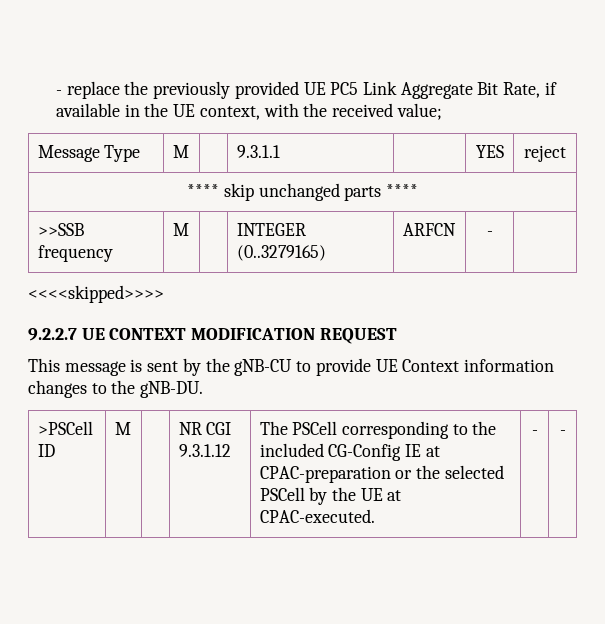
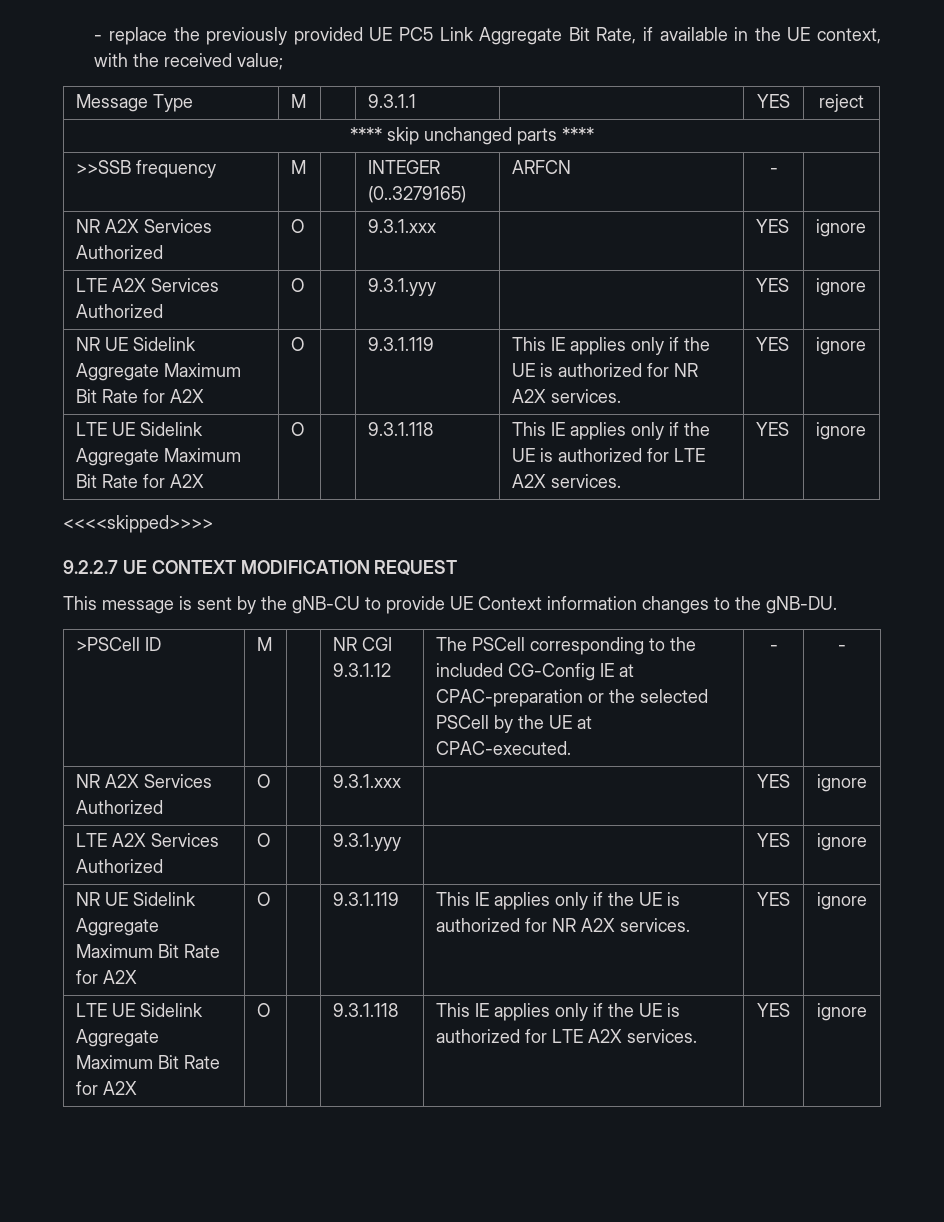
(493, 233) none -> [75,219,212,233] [75,245,163,259] [290,219,304,233] [367,219,436,233] [755,219,789,233] [815,219,866,237] [75,278,219,292] [75,304,163,318] [290,278,304,292] [367,278,436,296] [755,278,789,292] [815,278,866,296] [75,337,196,351] [75,363,241,381] [75,389,204,403] [290,337,304,351] [367,337,434,351] [511,337,710,355] [511,363,698,377] [511,389,621,403] [755,337,789,351] [815,337,866,355] [75,422,203,436] [75,448,241,466] [75,474,204,488] [290,422,304,436] [367,422,433,436] [511,422,710,440] [511,448,705,462] [511,474,621,488] [755,422,789,436] [815,422,866,440] // NR A2X Services Authorized | O | | 9.3.1.xxx | | YES | ignore // LTE A2X Services Authorized | O | | 9.3.1.yyy | | YES | ignore // NR UE Sidelink Aggregate Maximum Bit Rate for A2X | O | | 9.3.1.119 | This IE applies only if the UE is authorized for NR A2X services. | YES | ignore // LTE UE Sidelink Aggregate Maximum Bit Rate for A2X | O | | 9.3.1.118 | This IE applies only if the UE is authorized for LTE A2X services. | YES | ignore
(566, 432) none -> [75,774,212,788] [75,800,163,814] [256,774,270,788] [332,774,401,788] [757,774,790,788] [817,774,867,792] [75,833,219,847] [75,859,163,873] [256,833,270,847] [332,833,401,851] [757,833,790,847] [817,833,867,851] [75,892,196,906] [75,918,159,936] [75,944,220,958] [75,970,137,984] [256,892,270,906] [332,892,399,906] [435,892,680,910] [435,918,690,932] [757,892,790,906] [817,892,867,910] [75,1003,203,1017] [75,1029,159,1047] [75,1055,220,1069] [75,1081,137,1095] [256,1003,270,1017] [332,1003,398,1017] [435,1003,680,1021] [435,1029,697,1043] [757,1003,790,1017] [817,1003,867,1021] // NR A2X Services Authorized | O | | 9.3.1.xxx | | YES | ignore // LTE A2X Services Authorized | O | | 9.3.1.yyy | | YES | ignore // NR UE Sidelink Aggregate Maximum Bit Rate for A2X | O | | 9.3.1.119 | This IE applies only if the UE is authorized for NR A2X services. | YES | ignore // LTE UE Sidelink Aggregate Maximum Bit Rate for A2X | O | | 9.3.1.118 | This IE applies only if the UE is authorized for LTE A2X services. | YES | ignore

